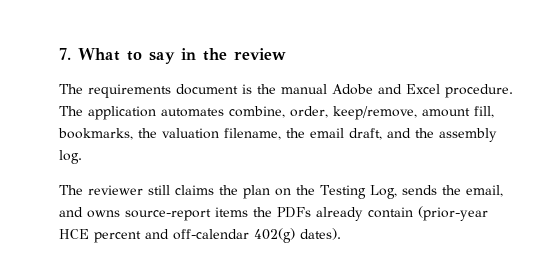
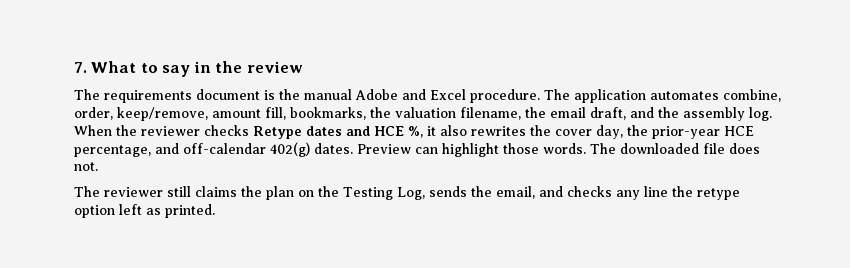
(82, 157) none -> [74,125,754,139] [74,142,760,157] [74,162,98,171] When the reviewer checks Retype dates and HCE %, it also rewrites the cover day, the prior-year HCE percentage, and off-calendar 402(g) dates. Preview can highlight those words. The downloaded file does not.
[87,206,488,221] [59,228,341,243] owns source-report items the PDFs already contain (prior-year HCE percent and off-calendar 402(g) dates). -> [566,186,740,200] [74,204,215,218] checks any line the retype option left as printed.

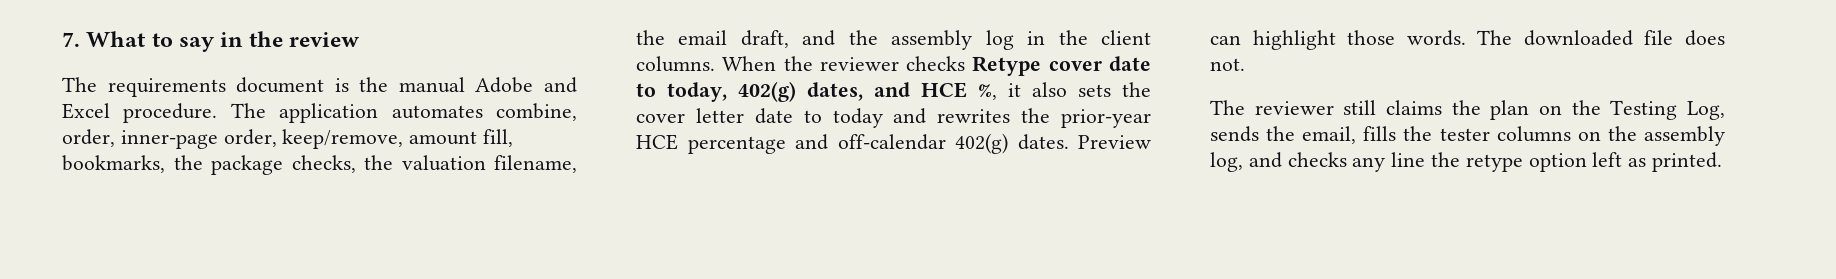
(113, 113) none -> [120,129,277,149] inner-page order,
(391, 112) none -> [211,155,393,175] package checks, the
[749,107,772,121] log. -> [985,30,1151,50] [636,56,715,72] log in the client columns.
[306,126,342,136] dates -> [1048,56,1151,71] [636,81,863,102] cover date to today, 402(g) dates,
[471,126,526,136] rewrites -> [1078,84,1111,97] sets
[596,125,623,139] day, -> [695,108,1011,128] letter date to today and rewrites
[74,145,151,157] percentage, -> [687,136,786,154] percentage
(535, 192) none -> [1363,126,1725,146] [1210,152,1243,172] fills the tester columns on the assembly log,

